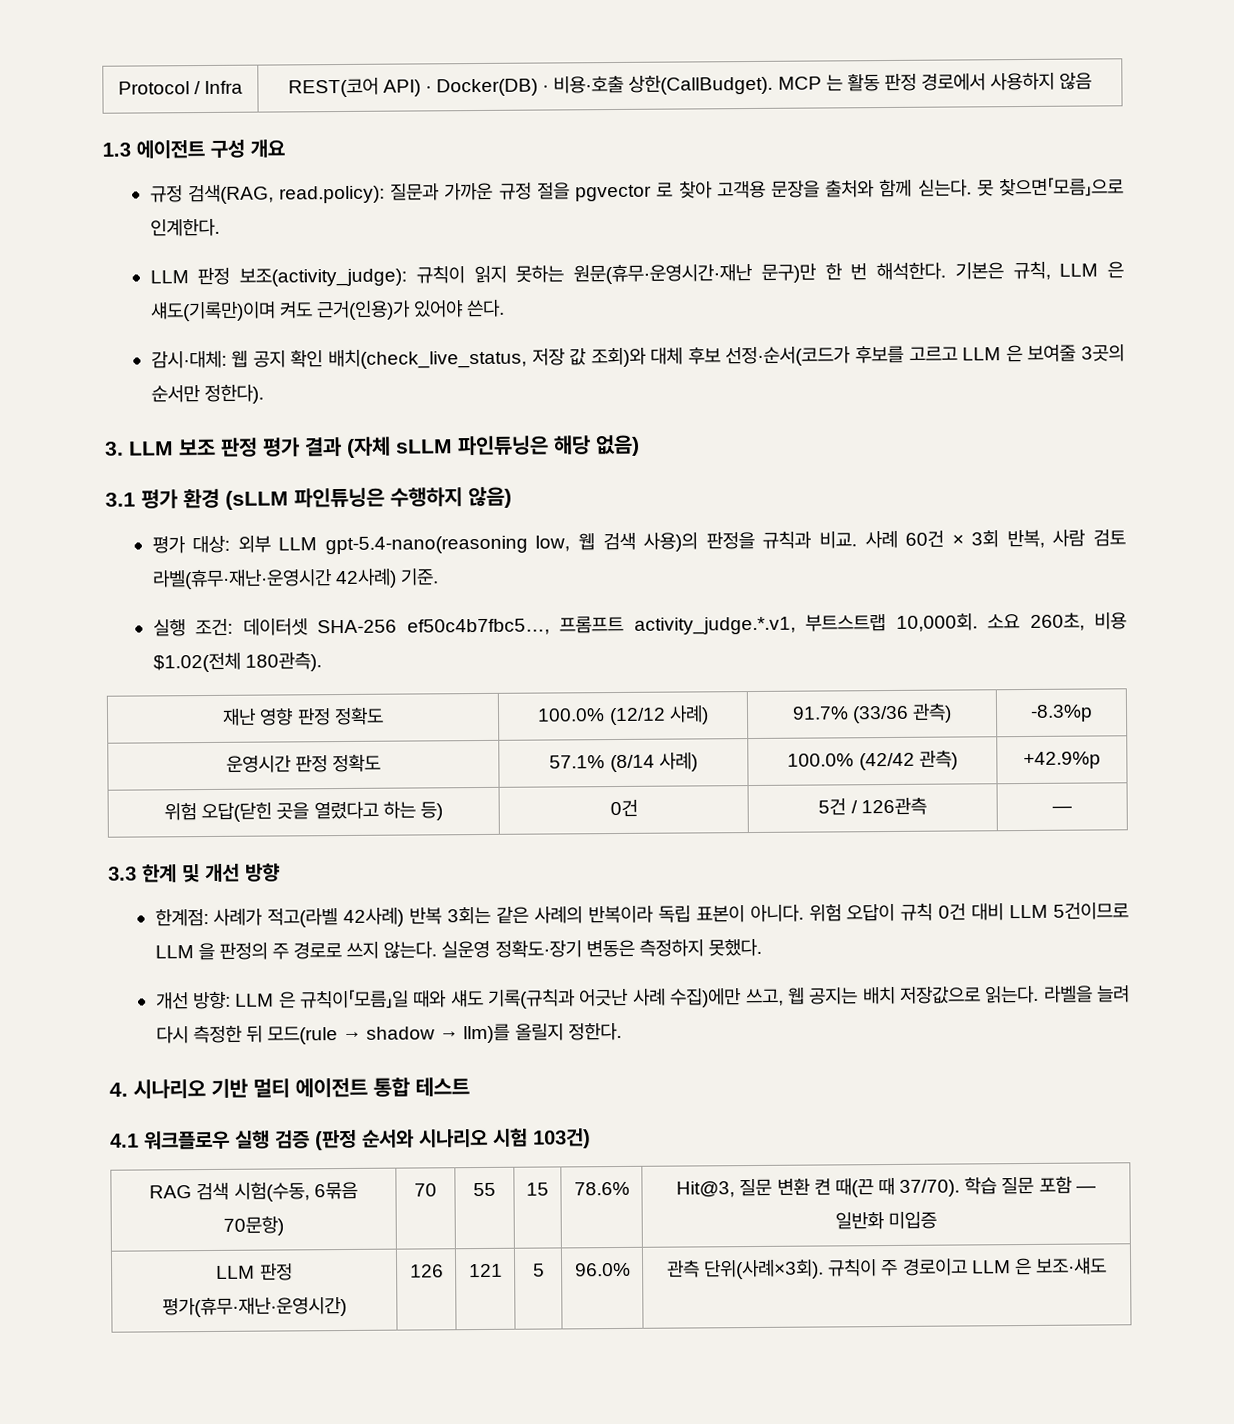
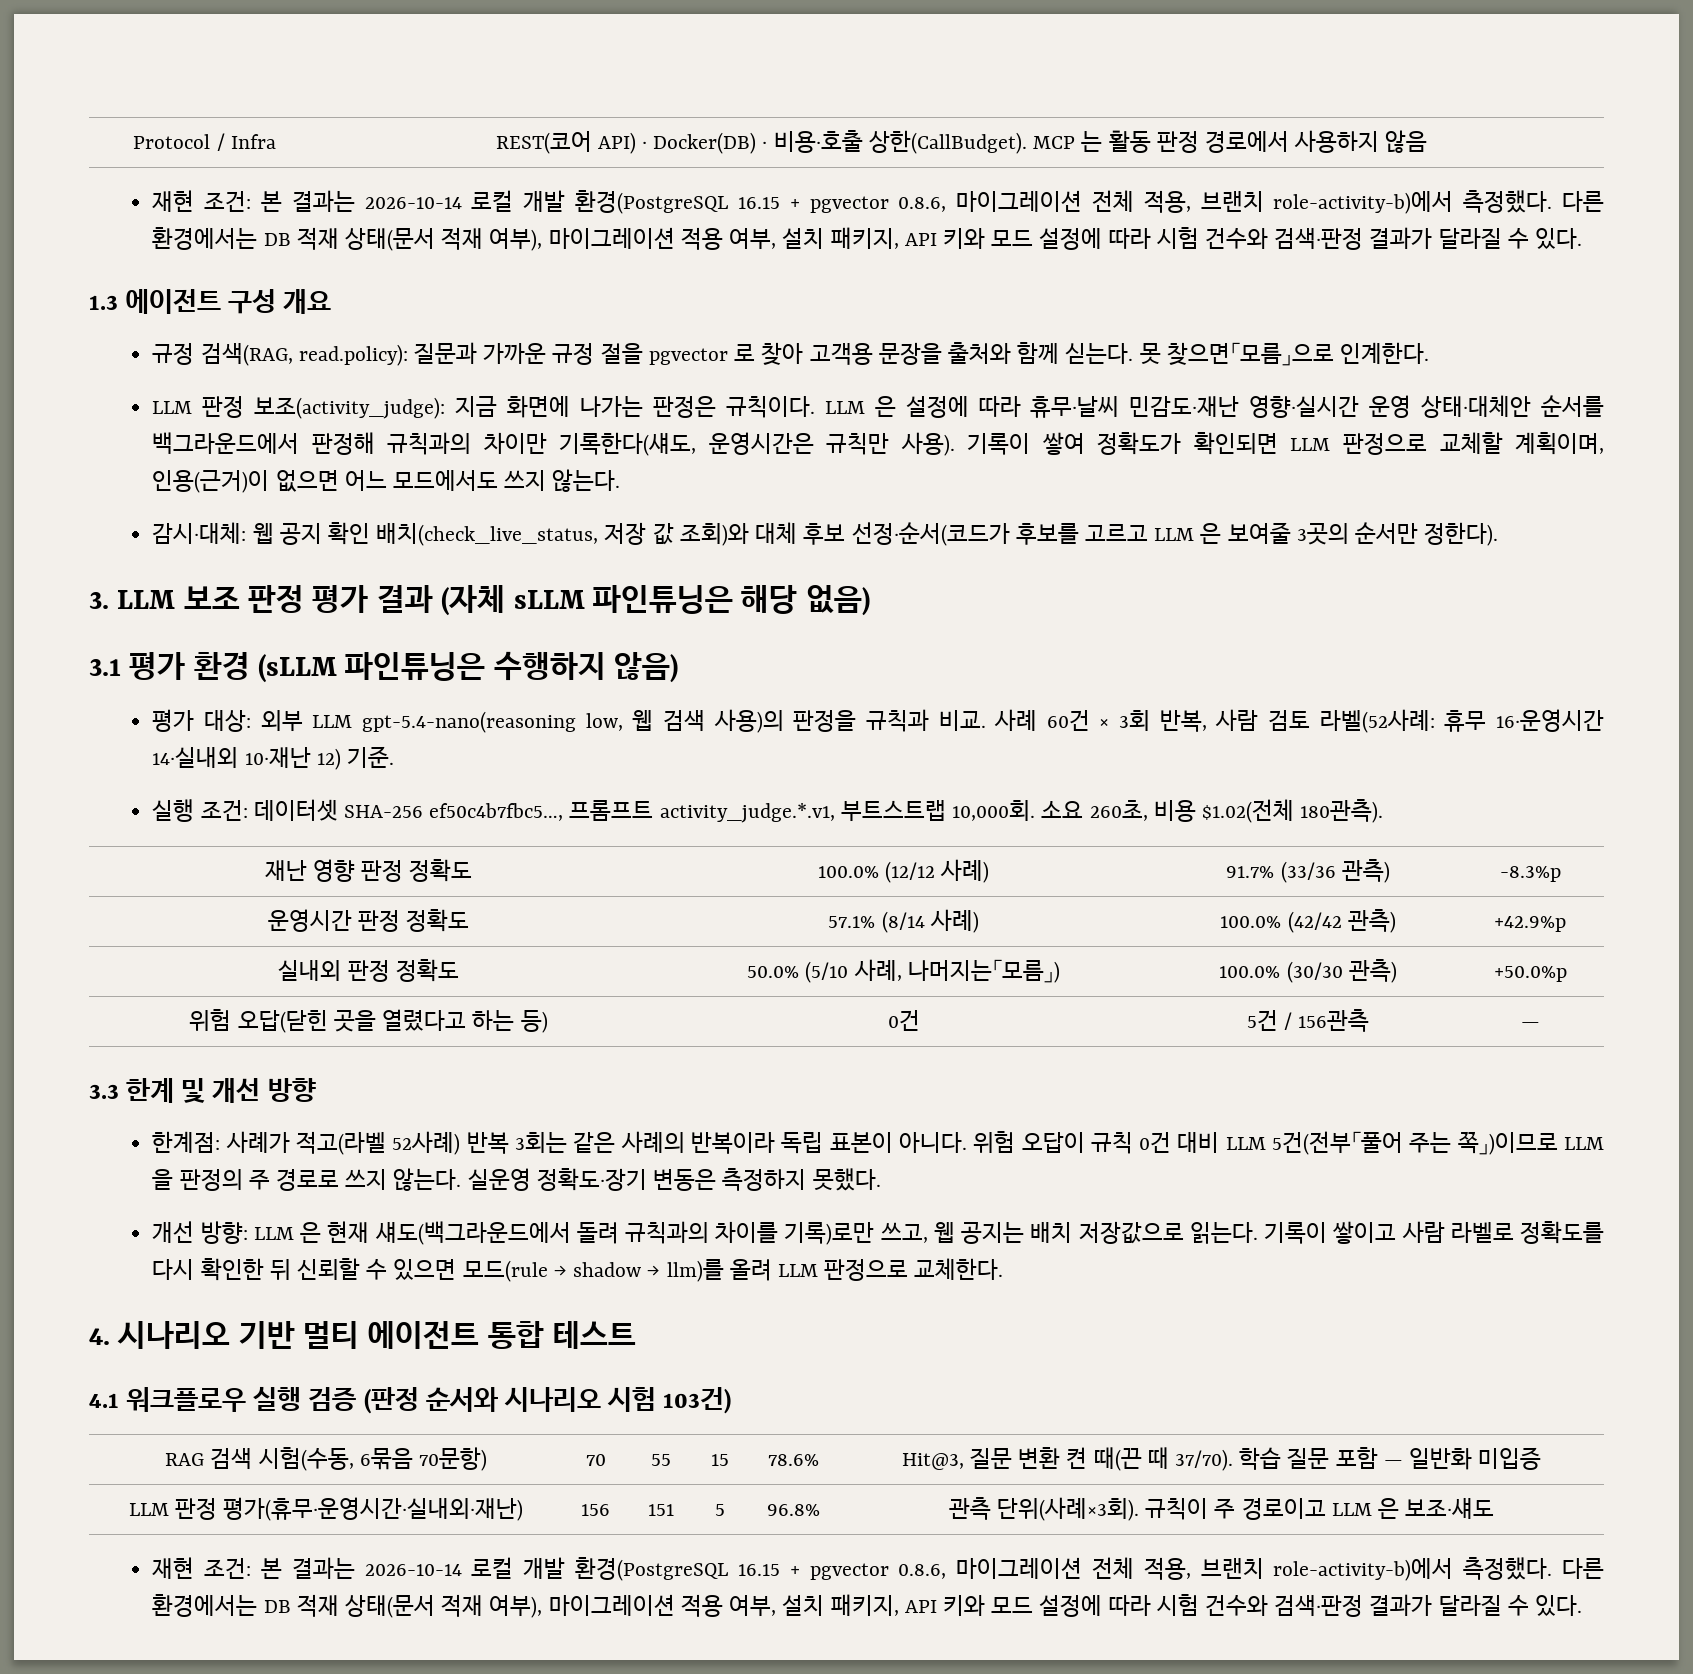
(1093, 81) none -> [152,190,1604,214] [152,227,1583,251] // 재현 조건: 본 결과는 2026-10-14 로컬 개발 환경(PostgreSQL 16.15 + pgvector 0.8.6, 마이그레이션 전체 적용, 브랜치 role-activity-b)에서 측정했다. 다른 환경에서는 DB 적재 상태(문서 적재 여부), 마이그레이션 적용 여부, 설치 패키지, API 키와 모드 설정에 따라 시험 건수와 검색·판정 결과가 달라질 수 있다.
[415,260,1124,285] [149,299,506,322] 규칙이 읽지 못하는 원문(휴무·운영시간·재난 문구)만 한 번 해석한다. 기본은 규칙, LLM 은 섀도(기록만)이며 켜도 근거(인용)가 있어야 쓴다. -> [455,395,1604,418] [152,432,1604,456] [152,469,621,493] 지금 화면에 나가는 판정은 규칙이다. LLM 은 설정에 따라 휴무·날씨 민감도·재난 영향·실시간 운영 상태·대체안 순서를 백그라운드에서 판정해 규칙과의 차이만 기록한다(섀도, 운영시간은 규칙만 사용). 기록이 쌓여 정확도가 확인되면 LLM 판정으로 교체할 계획이며, 인용(근거)이 없으면 어느 모드에서도 쓰지 않는다.
[151,568,397,590] 라벨(휴무·재난·운영시간 42사례) -> [1319,709,1605,733] [152,747,341,770] 라벨(52사례: 휴무 16·운영시간 14·실내외 10·재난 12)
(1101, 760) none -> [278,959,459,982] [747,959,1060,983] [1219,959,1397,983] [1493,966,1567,982] // 실내외 판정 정확도 | 50.0% (5/10 사례, 나머지는「모름」) | 100.0% (30/30 관측) | +50.0%p
[860,796,927,816] 126관측 -> [1298,1009,1370,1032] 156관측
[343,907,405,928] 42사례) -> [392,1131,461,1155] 52사례)
[1053,902,1129,920] 5건이므로 -> [1272,1131,1558,1155] 5건(전부「풀어 주는 쪽」)이므로
[299,988,743,1009] 규칙이「모름」일 때와 섀도 기록(규칙과 어긋난 사례 수집)에만 -> [327,1221,875,1245] 현재 섀도(백그라운드에서 돌려 규칙과의 차이를 기록)로만
[1043,985,1131,1003] [155,1024,263,1044] 라벨을 늘려 다시 측정한 뒤 -> [1264,1221,1605,1244] [152,1258,457,1281] 기록이 쌓이고 사람 라벨로 정확도를 다시 확인한 뒤 신뢰할 수 있으면
[514,1022,622,1041] 올릴지 정한다. -> [729,1258,1004,1281] 올려 LLM 판정으로 교체한다.
[162,1296,347,1318] [409,1264,444,1278] [468,1263,503,1278] 평가(휴무·재난·운영시간) | 126 | 121 -> [223,1497,524,1521] [581,1504,610,1516] [647,1504,674,1516] 평가(휴무·운영시간·실내외·재난) | 156 | 151
[574,1262,631,1277] 96.0% -> [766,1504,820,1516] 96.8%
(1107, 1266) none -> [152,1557,1604,1581] [152,1594,1583,1618] // 재현 조건: 본 결과는 2026-10-14 로컬 개발 환경(PostgreSQL 16.15 + pgvector 0.8.6, 마이그레이션 전체 적용, 브랜치 role-activity-b)에서 측정했다. 다른 환경에서는 DB 적재 상태(문서 적재 여부), 마이그레이션 적용 여부, 설치 패키지, API 키와 모드 설정에 따라 시험 건수와 검색·판정 결과가 달라질 수 있다.

